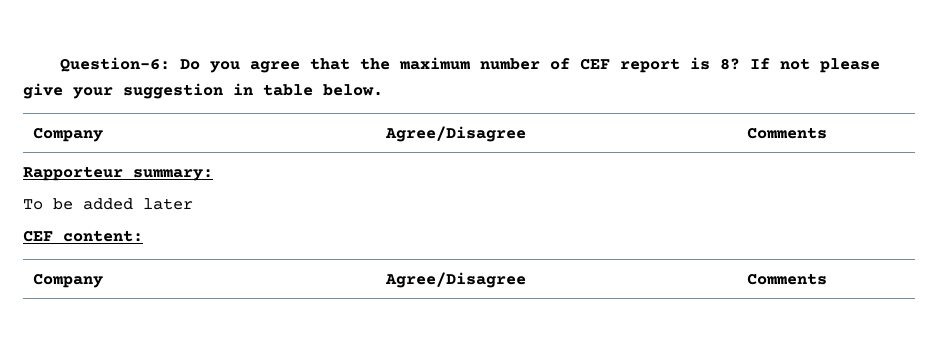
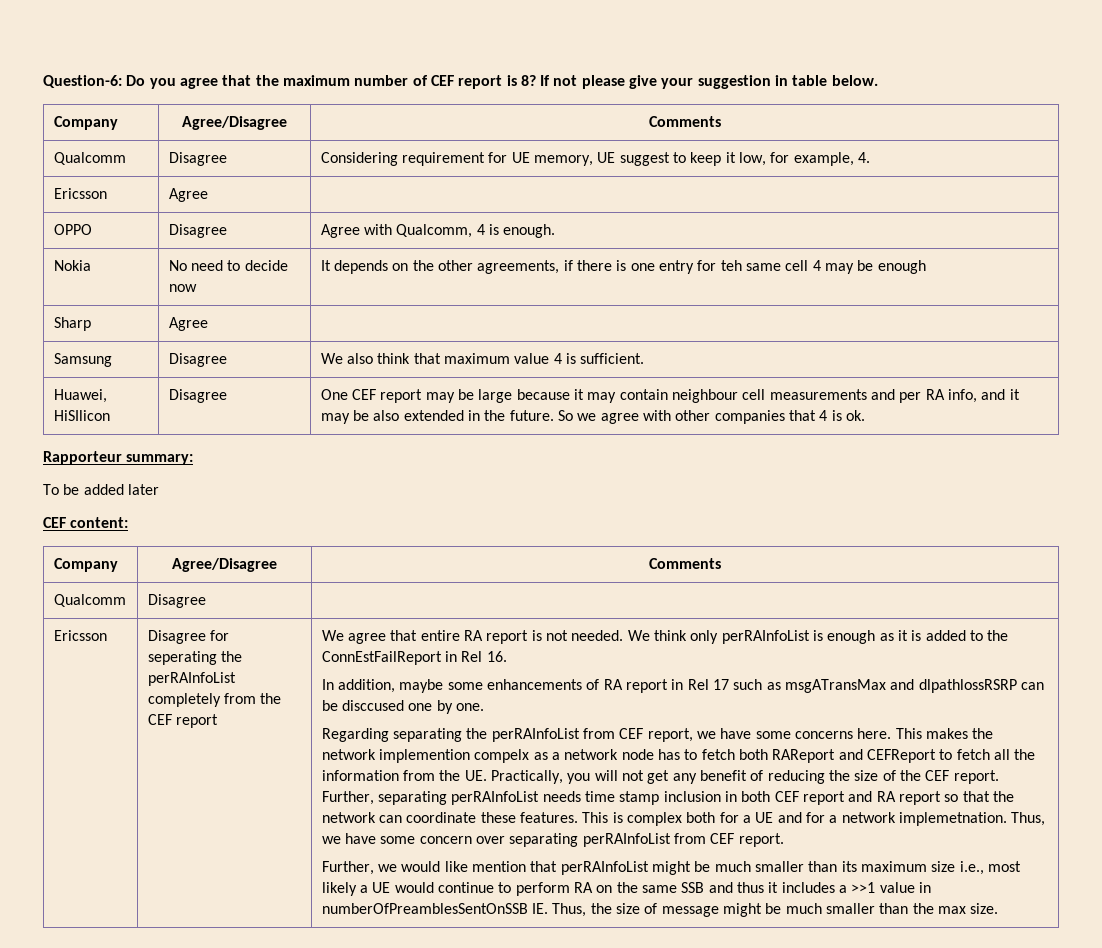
(827, 133) none -> [53,152,126,165] [168,152,227,166] [320,152,870,166] [53,188,107,199] [168,188,208,202] [53,224,92,235] [168,224,227,238] [320,224,556,238] [53,260,91,271] [168,260,288,271] [168,284,197,292] [320,260,926,274] [53,317,91,331] [168,317,208,331] [53,353,112,367] [168,353,227,367] [320,353,645,364] [53,389,107,403] [53,410,110,421] [168,389,227,403] [320,389,1020,403] [320,410,865,424] // Qualcomm | Disagree | Considering requirement for UE memory, UE suggest to keep it low, for example, 4. // Ericsson | Agree | // OPPO | Disagree | Agree with Qualcomm, 4 is enough. // Nokia | No need to decide now | It depends on the other agreements, if there is one entry for teh same cell 4 may be enough // Sharp | Agree | // Samsung | Disagree | We also think that maximum value 4 is sufficient. // Huawei, HiSIlicon | Disagree | One CEF report may be large because it may contain neighbour cell measurements and per RA info, and it may be also extended in the future. So we agree with other companies that 4 is ok.
(827, 279) none -> [53,594,126,607] [147,594,206,608] [53,630,107,641] [147,630,230,644] [147,651,243,665] [147,672,236,686] [147,693,282,707] [147,714,219,728] [321,630,1009,644] [321,651,507,665] [321,679,1044,693] [321,700,485,714] [321,728,994,742] [321,749,1036,763] [321,770,999,784] [321,791,1014,805] [321,812,1046,826] [321,833,784,847] [321,861,1021,875] [321,882,931,896] [321,903,999,917] // Qualcomm | Disagree | // Ericsson | Disagree for seperating the perRAInfoList completely from the CEF report | We agree that entire RA report is not needed. We think only perRAInfoList is enough as it is added to the ConnEstFailReport in Rel 16. // In addition, maybe some enhancements of RA report in Rel 17 such as msgATransMax and dlpathlossRSRP can be disccused one by one. // Regarding separating the perRAInfoList from CEF report, we have some concerns here. This makes the network implemention compelx as a network node has to fetch both RAReport and CEFReport to fetch all the information from the UE. Practically, you will not get any benefit of reducing the size of the CEF report. Further, separating perRAInfoList needs time stamp inclusion in both CEF report and RA report so that the network can coordinate these features. This is complex both for a UE and for a network implemetnation. Thus, we have some concern over separating perRAInfoList from CEF report. // Further, we would like mention that perRAInfoList might be much smaller than its maximum size i.e., most likely a UE would continue to perform RA on the same SSB and thus it includes a >>1 value in numberOfPreamblesSentOnSSB IE. Thus, the size of message might be much smaller than the max size.

